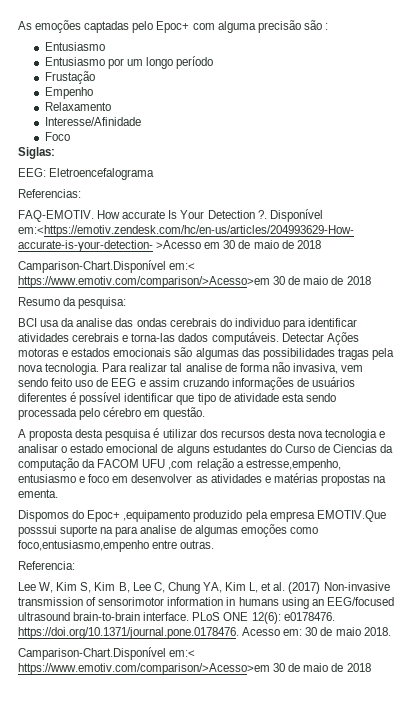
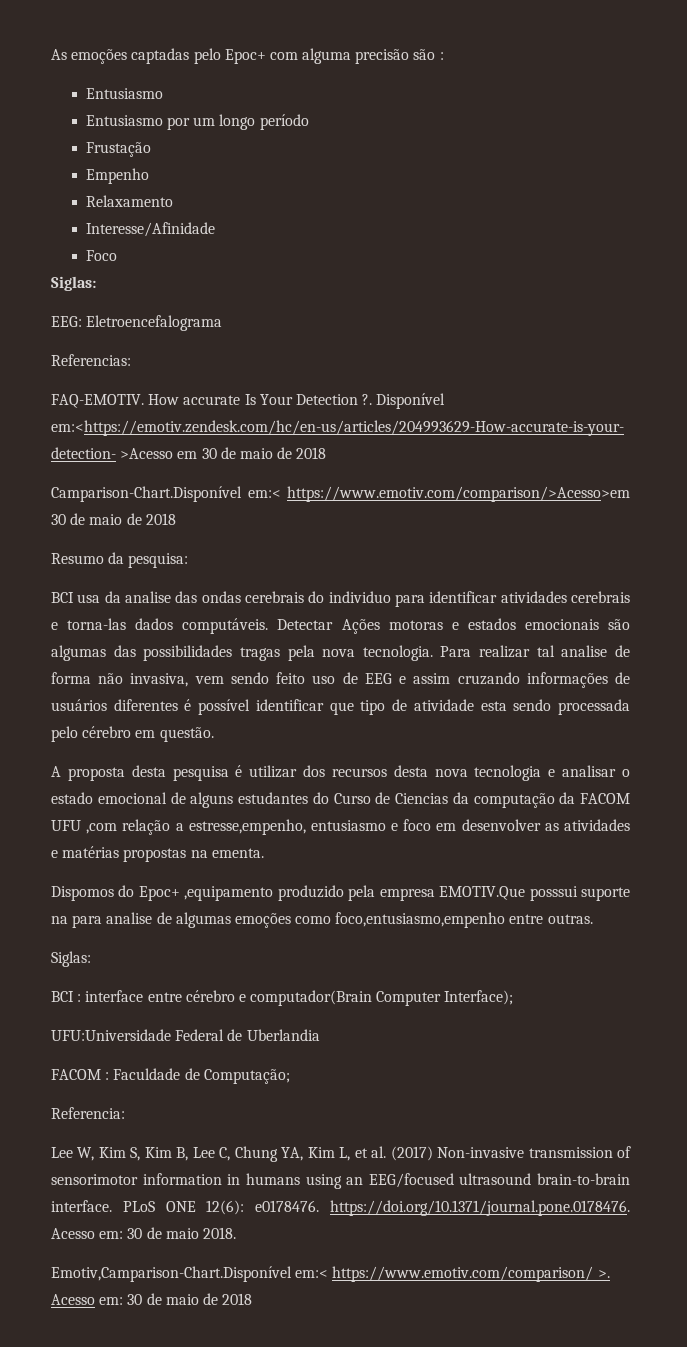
(215, 544) none -> [51,951,91,967] [51,990,514,1006] [51,1029,320,1041] [51,1068,290,1084] // Siglas: // BCI : interface entre cérebro e computador(Brain Computer Interface); // UFU:Universidade Federal de Uberlandia // FACOM : Faculdade de Computação;
[18,647,196,660] [18,663,270,675] Camparison-Chart.Disponível em:< https://www.emotiv.com/comparison/>Acesso>em -> [51,1266,610,1282] [51,1294,124,1305] Emotiv,Camparison-Chart.Disponível em:< https://www.emotiv.com/comparison/ >. Acesso em:

